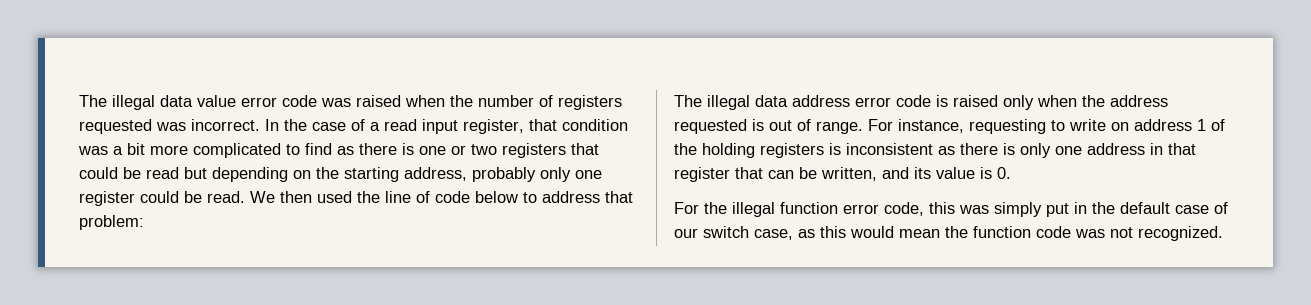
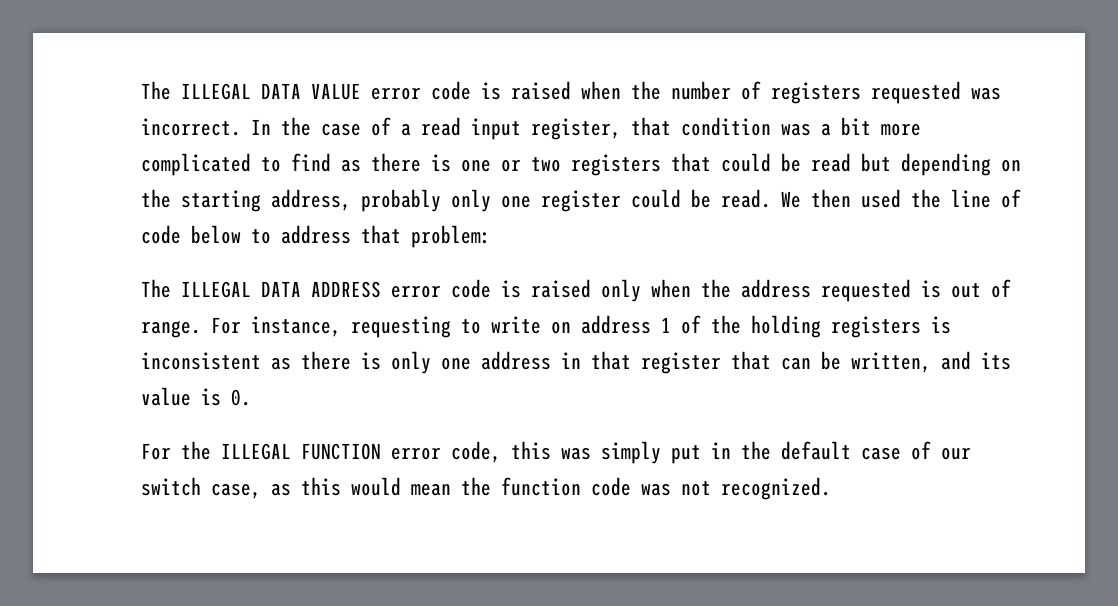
[79,95,351,110] The illegal data value error code was -> [141,81,501,100] The ILLEGAL DATA VALUE error code is
[707,95,850,110] illegal data address -> [181,281,381,298] ILLEGAL DATA ADDRESS
[732,202,838,217] illegal function -> [221,443,381,460] ILLEGAL FUNCTION

